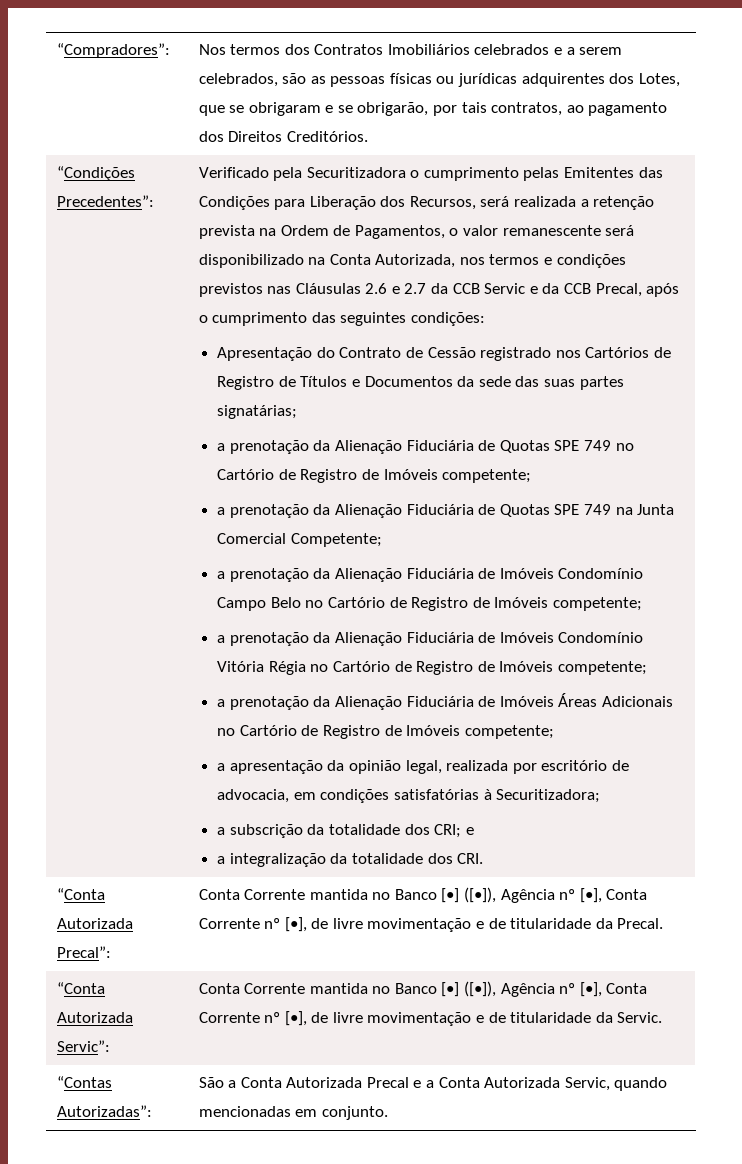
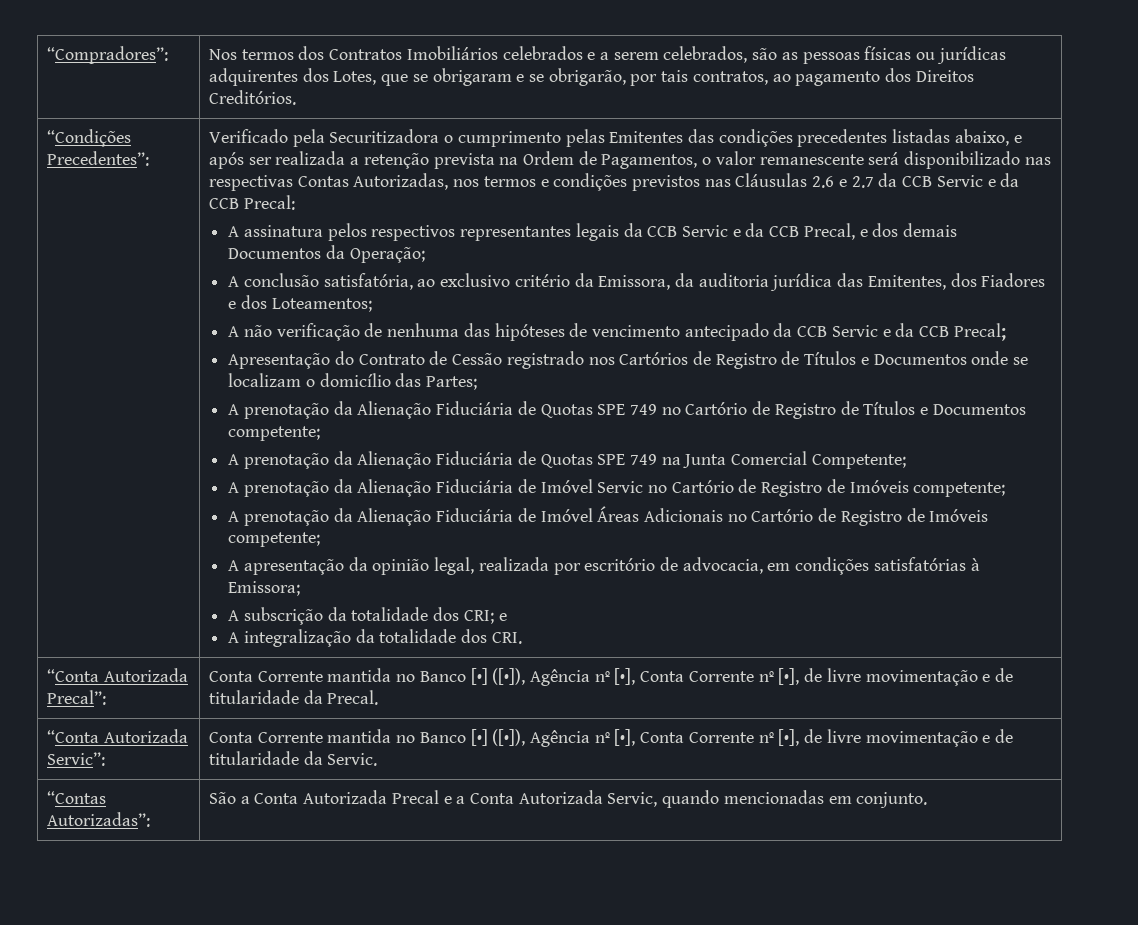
[198,196,510,210] Condições para Liberação dos Recursos, será -> [718,129,1022,147] [208,152,272,169] condições precedentes listadas abaixo, e após ser
[308,254,456,268] na Conta Autorizada, -> [1024,157,1051,165] [208,173,449,191] nas respectivas Contas Autorizadas,
[595,283,680,297] [198,312,485,326] Precal, após o cumprimento das seguintes condições: -> [243,195,295,210] [228,223,958,241] [228,245,425,263] [228,273,1046,291] [228,295,372,312] [228,323,1006,341] Precal: // A assinatura pelos respectivos representantes legais da CCB Servic e da CCB Precal, e dos demais Documentos da Operação; // A conclusão satisfatória, ao exclusivo critério da Emissora, da auditoria jurídica das Emitentes, dos Fiadores e dos Loteamentos; // A não verificação de nenhuma das hipóteses de vencimento antecipado da CCB Servic e da CCB Precal;
[457,376,624,390] [217,405,298,419] [217,443,226,451] da sede das suas partes signatárias; // a -> [971,351,1029,365] [228,373,478,390] [228,404,240,415] onde se localizam o domicílio das Partes; // A
[383,469,532,483] [217,507,226,515] Imóveis competente; // a -> [863,401,1026,415] [228,426,321,441] [228,454,240,465] Títulos e Documentos competente; // A
[217,568,644,582] [217,597,642,611] [217,632,644,646] [217,661,647,675] [217,696,554,710] a prenotação da Alienação Fiduciária de Imóveis Condomínio Campo Belo no Cartório de Registro de Imóveis competente; // a prenotação da Alienação Fiduciária de Imóveis Condomínio Vitória Régia no Cartório de Registro de Imóveis competente; // a prenotação da Alienação Fiduciária de Imóveis -> [228,479,1006,497] [228,508,593,526] A prenotação da Alienação Fiduciária de Imóvel Servic no Cartório de Registro de Imóveis competente; // A prenotação da Alienação Fiduciária de Imóvel
[217,763,226,771] a -> [228,560,240,571] A
[496,789,601,803] [217,827,226,835] Securitizadora; // a -> [228,581,301,596] [228,610,240,621] Emissora; // A
[217,856,226,864] a -> [228,632,240,643] A

